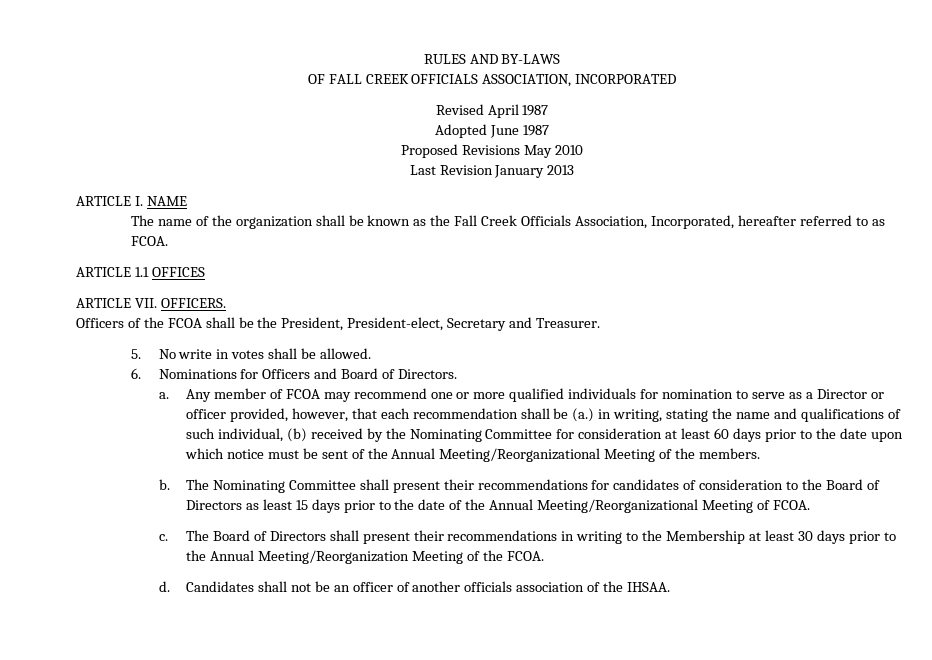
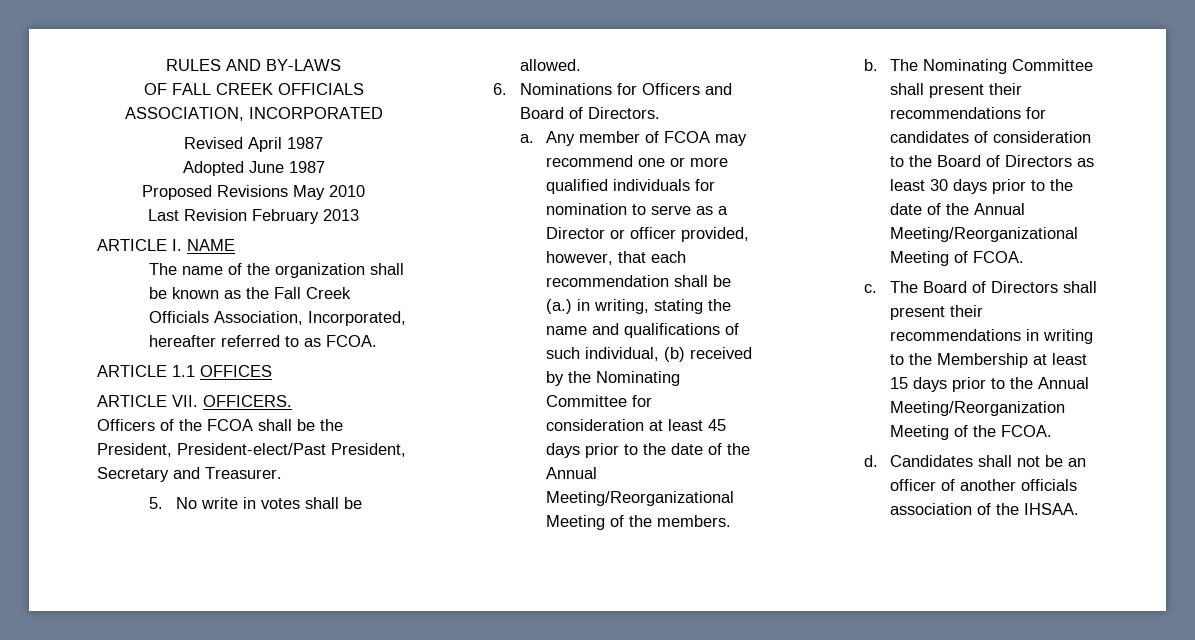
[494,165,545,178] January -> [252,209,319,224] February
[347,317,444,331] President-elect, -> [177,443,406,457] President-elect/Past President,
[714,428,903,442] [185,448,348,459] 60 days prior to the date upon which notice must be sent -> [707,419,726,431] [545,443,703,458] 45 days prior to the date
[295,500,308,510] 15 -> [929,179,948,191] 30
[797,531,813,541] 30 -> [889,377,908,389] 15

